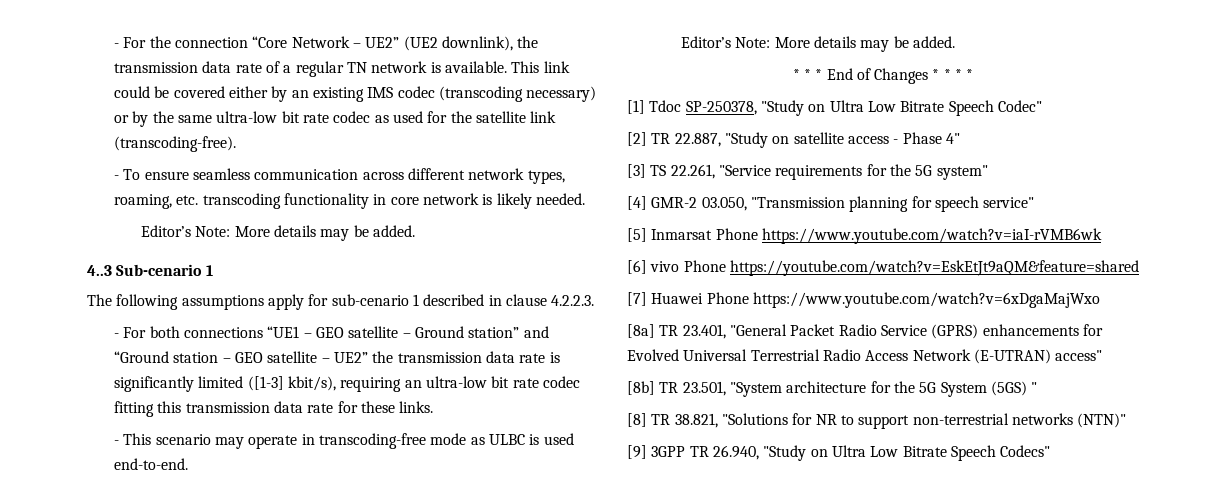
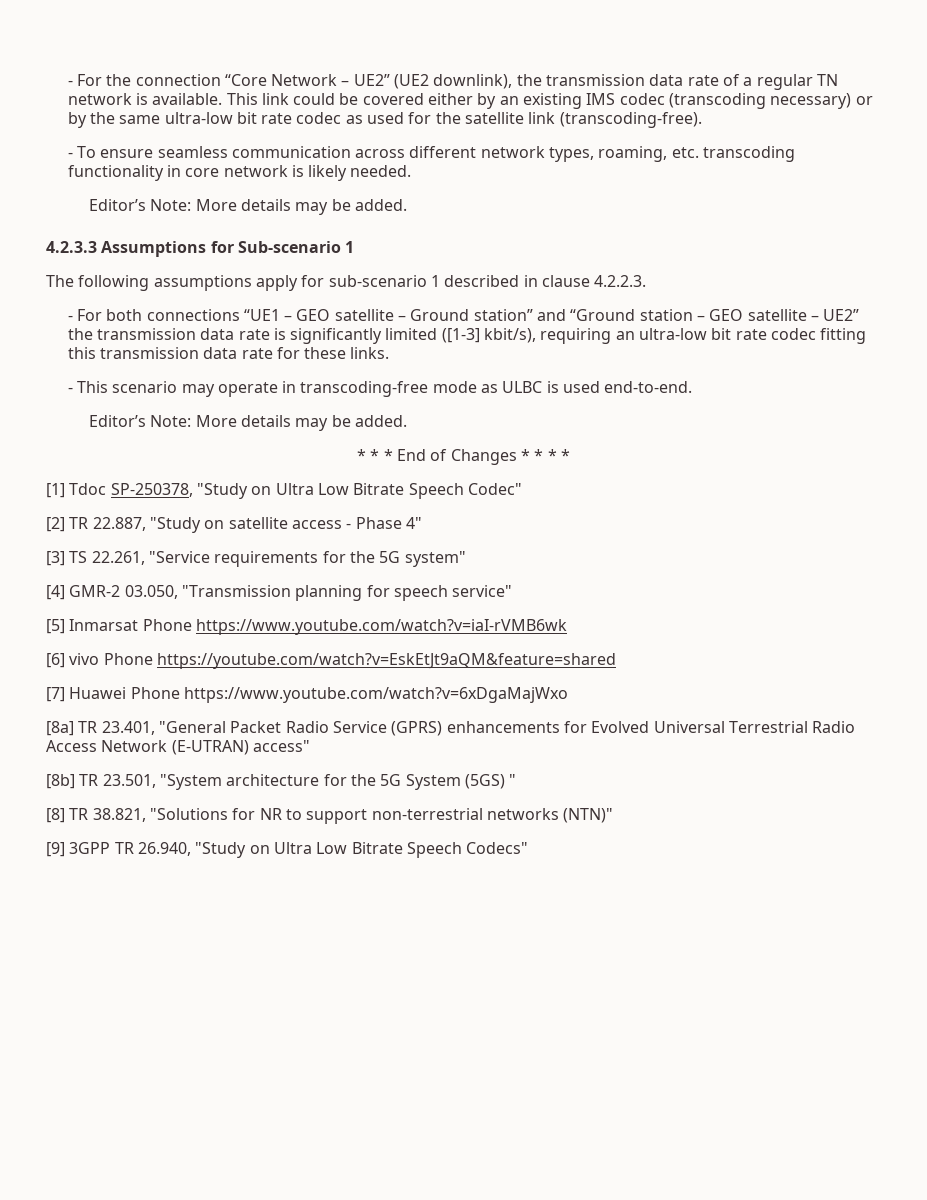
[87,264,203,276] 4..3 Sub-cenario -> [46,241,341,257] 4.2.3.3 Assumptions for Sub-scenario
[331,294,409,306] sub-cenario -> [328,275,427,287] sub-scenario

